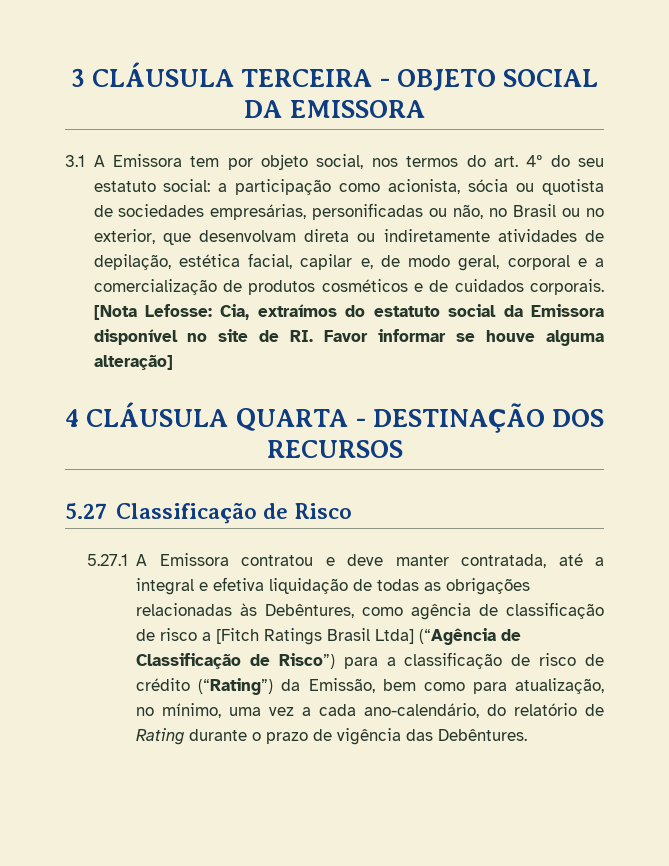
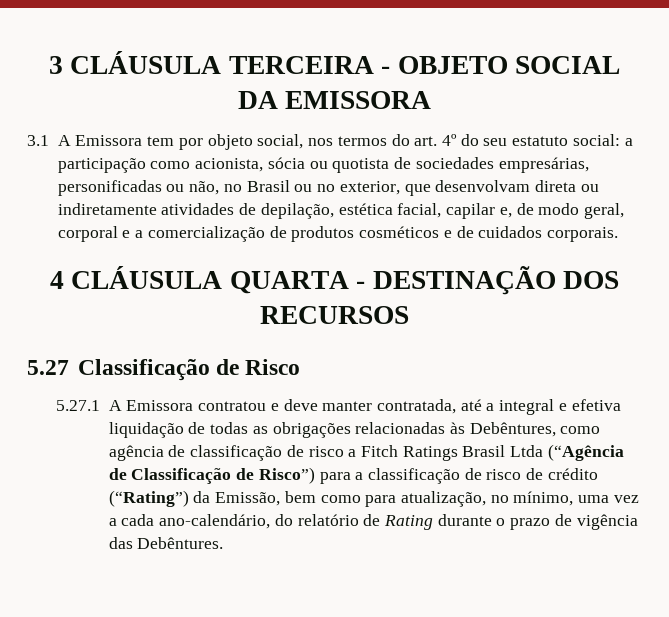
[93,304,604,320] [93,329,605,346] [93,354,173,370] [Nota Lefosse: Cia, extraímos do estatuto social da Emissora disponível no site de RI. Favor informar se houve alguma alteração] -> (619, 234) none
[216,628,260,644] [Fitch -> [360,445,398,457] Fitch
[375,629,415,644] Ltda] -> [510,445,544,457] Ltda

